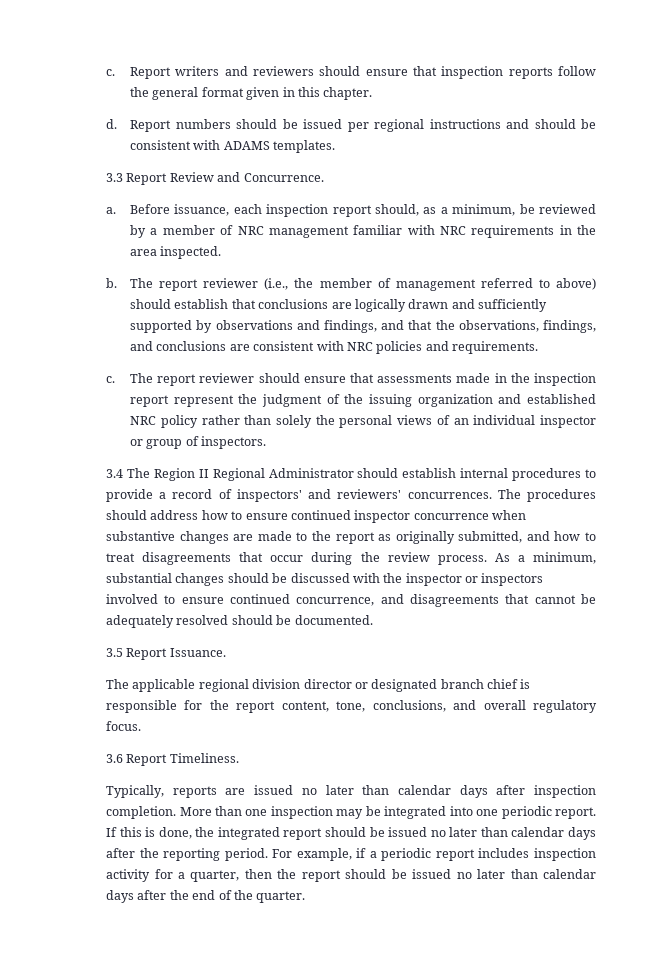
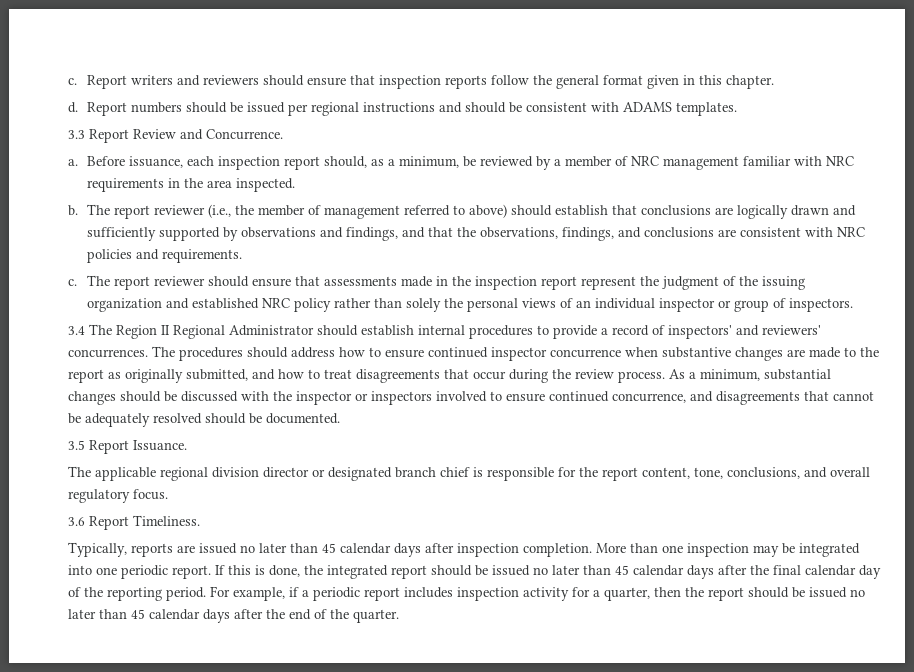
(390, 790) none -> [322,543,337,553] 45
[511,827,597,840] [106,848,159,858] calendar days after the -> [615,565,882,579] [68,587,104,597] 45 calendar days after the final calendar day of the
(538, 874) none -> [131,609,146,619] 45

